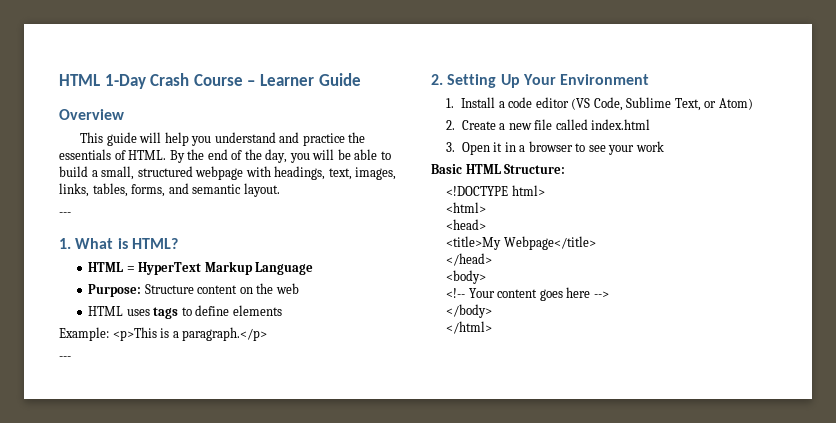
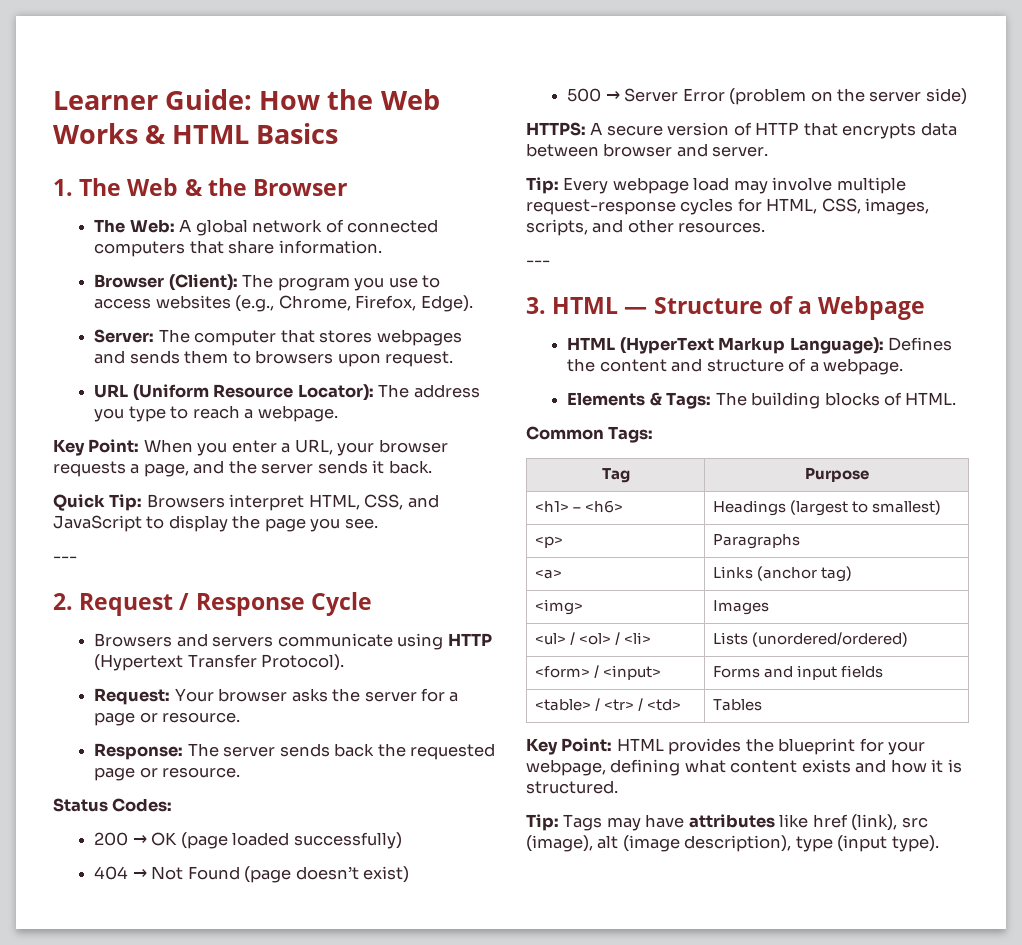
[59,73,361,89] [59,109,124,120] [80,132,366,146] [59,149,391,163] [59,166,397,180] [59,183,280,197] [59,212,71,216] [59,238,178,249] [88,261,314,275] [88,283,299,297] [88,305,282,319] [59,327,268,341] [59,356,71,360] [431,74,650,88] [446,97,753,111] [446,119,651,130] [446,141,664,155] [431,164,566,174] [446,185,545,196] [446,202,487,213] [446,219,487,230] [446,236,596,250] [446,253,493,266] [446,270,487,284] [446,287,609,301] [446,304,493,318] [446,321,493,334] HTML 1-Day Crash Course – Learner Guide // Overview // This guide will help you understand and practice the essentials of HTML. By the end of the day, you will be able to build a small, structured webpage with headings, text, images, links, tables, forms, and semantic layout. // --- // 1. What is HTML? // HTML = HyperText Markup Language // Purpose: Structure content on the web // HTML uses tags to define elements // Example: <p>This is a paragraph.</p> // --- // 2. Setting Up Your Environment // 1. Install a code editor (VS Code, Sublime Text, or Atom) // 2. Create a new file called index.html // 3. Open it in a browser to see your work // Basic HTML Structure: // <!DOCTYPE html> // <html> // <head> // <title>My Webpage</title> // </head> // <body> // <!-- Your content goes here --> // </body> // </html> -> [53,89,440,110] [53,123,339,144] [53,178,348,196] [94,219,438,236] [94,240,382,257] [94,274,440,291] [94,295,473,312] [94,329,462,346] [94,350,453,367] [94,384,480,401] [94,405,338,422] [53,439,448,456] [53,460,432,477] [53,494,439,511] [53,515,378,532] [53,556,77,562] [53,592,372,616] [94,633,492,650] [94,654,345,671] [94,688,459,705] [94,712,241,726] [94,743,495,760] [94,767,241,781] [53,798,173,812] [94,832,402,849] [94,866,409,883] [567,88,967,105] [526,122,957,139] [526,143,769,157] [526,177,906,194] [526,198,930,215] [526,219,766,236] [526,260,550,266] [526,296,926,320] [567,337,953,354] [567,358,903,375] [567,392,957,409] [526,426,654,443] [601,468,630,483] [804,467,869,482] [534,500,623,513] [712,500,941,516] [534,536,563,548] [712,534,800,549] [534,569,562,579] [712,566,852,582] [534,599,583,615] [712,600,769,615] [534,632,651,645] [712,632,908,647] [534,665,661,680] [712,665,883,680] [534,698,681,711] [712,699,762,711] [526,738,926,755] [526,759,962,776] [526,780,618,794] [526,814,928,831] [526,835,939,852] Learner Guide: How the Web Works & HTML Basics // 1. The Web & the Browser // The Web: A global network of connected computers that share information. // Browser (Client): The program you use to access websites (e.g., Chrome, Firefox, Edge). // Server: The computer that stores webpages and sends them to browsers upon request. // URL (Uniform Resource Locator): The address you type to reach a webpage. // Key Point: When you enter a URL, your browser requests a page, and the server sends it back. // Quick Tip: Browsers interpret HTML, CSS, and JavaScript to display the page you see. // --- // 2. Request / Response Cycle // Browsers and servers communicate using HTTP (Hypertext Transfer Protocol). // Request: Your browser asks the server for a page or resource. // Response: The server sends back the requested page or resource. // Status Codes: // 200 → OK (page loaded successfully) // 404 → Not Found (page doesn’t exist) // 500 → Server Error (problem on the server side) // HTTPS: A secure version of HTTP that encrypts data between browser and server. // Tip: Every webpage load may involve multiple request-response cycles for HTML, CSS, images, scripts, and other resources. // --- // 3. HTML — Structure of a Webpage // HTML (HyperText Markup Language): Defines the content and structure of a webpage. // Elements & Tags: The building blocks of HTML. // Common Tags: // Tag | Purpose // <h1> – <h6> | Headings (largest to smallest) // <p> | Paragraphs // <a> | Links (anchor tag) // <img> | Images // <ul> / <ol> / <li> | Lists (unordered/ordered) // <form> / <input> | Forms and input fields // <table> / <tr> / <td> | Tables // Key Point: HTML provides the blueprint for your webpage, defining what content exists and how it is structured. // Tip: Tags may have attributes like href (link), src (image), alt (image description), type (input type).

